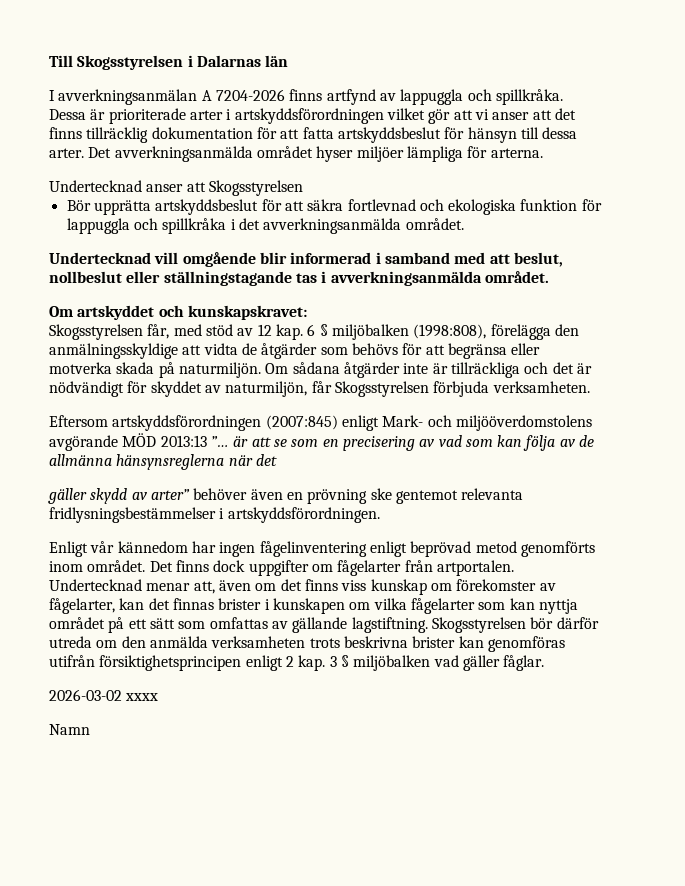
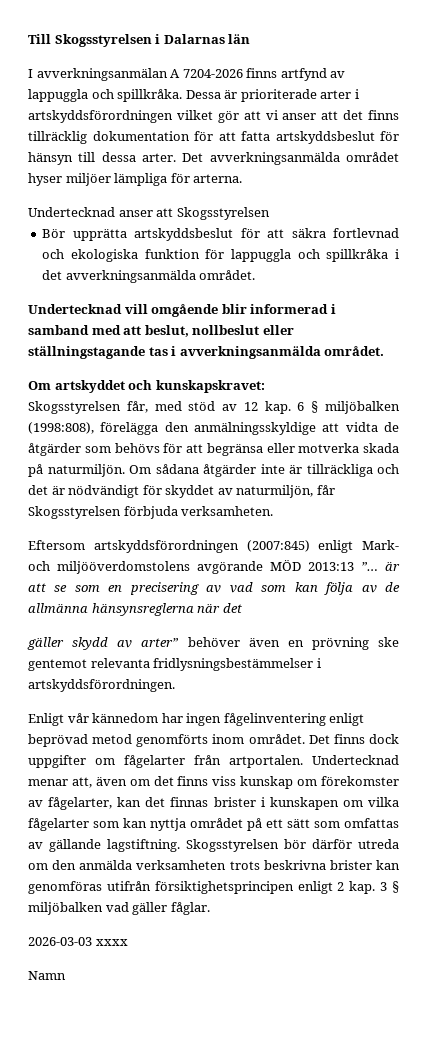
[49,689,122,701] 2026-03-02 -> [28,937,92,946] 2026-03-03

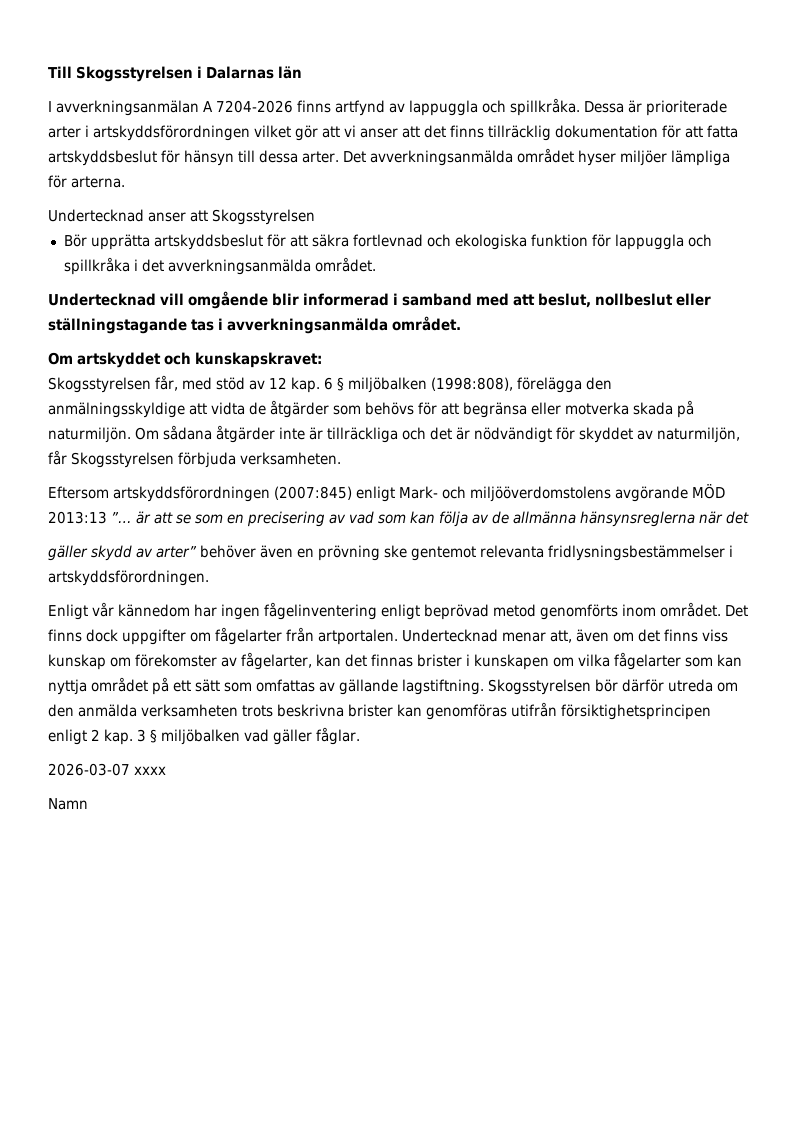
[28,937,92,946] 2026-03-03 -> [48,763,130,776] 2026-03-07

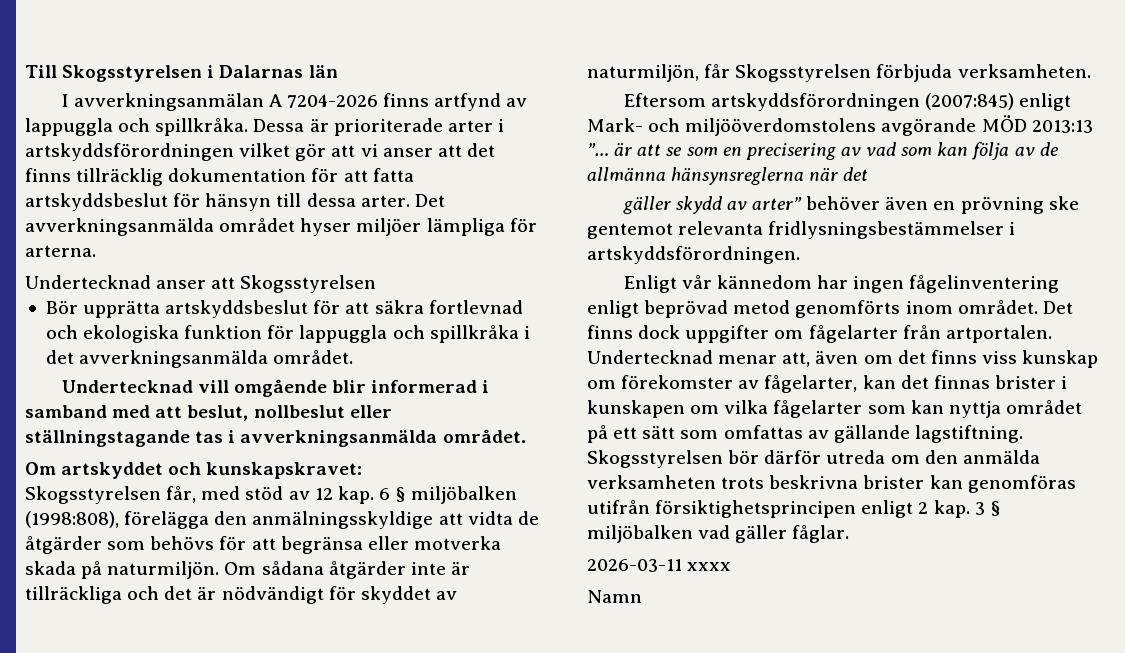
[48,763,130,776] 2026-03-07 -> [587,559,682,572] 2026-03-11

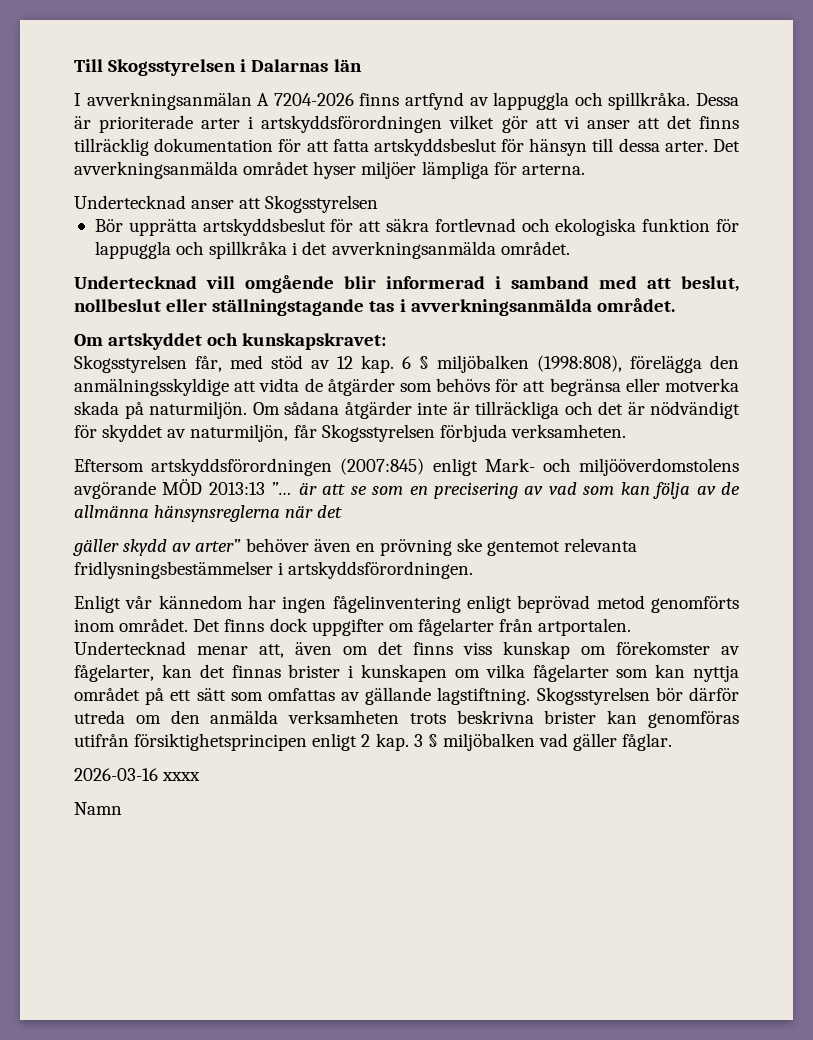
[587,559,682,572] 2026-03-11 -> [74,768,158,781] 2026-03-16

